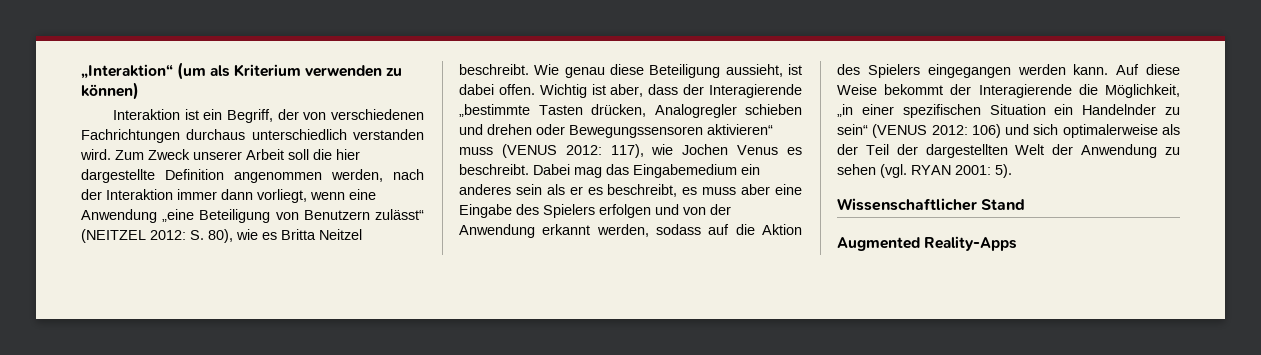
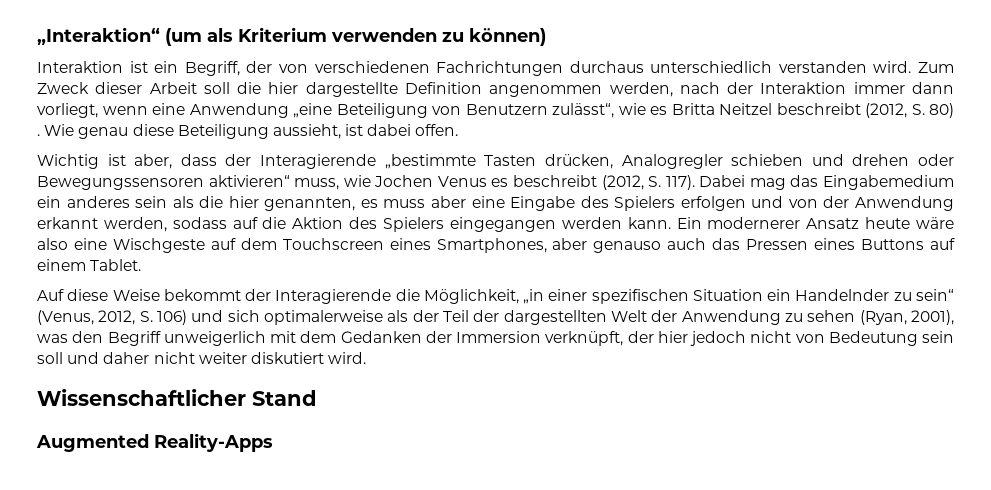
[193,151,242,160] unserer -> [95,82,143,94] dieser
[374,209,424,220] [81,229,362,243] [459,64,529,75] zulässt“ (NEITZEL 2012: S. 80), wie es Britta Neitzel beschreibt. -> [552,103,954,118] [37,134,40,136] zulässt“, wie es Britta Neitzel beschreibt (2012, S. 80) .
(535, 89) none -> (459, 130) //
[459,144,802,158] [459,164,529,175] muss (VENUS 2012: 117), wie Jochen Venus es beschreibt. -> [294,175,695,190] muss, wie Jochen Venus es beschreibt (2012, S. 117).
[569,184,678,197] er es beschreibt, -> [199,196,356,211] die hier genannten,
(1109, 69) none -> [676,217,955,229] [37,238,955,253] [37,259,142,271] Ein modernerer Ansatz heute wäre also eine Wischgeste auf dem Touchscreen eines Smartphones, aber genauso auch das Pressen eines Buttons auf einem Tablet. //
[872,124,968,138] (VENUS 2012: -> [37,310,153,325] (Venus, 2012, S.
[880,164,1012,178] (vgl. RYAN 2001: 5). -> [859,310,955,325] [37,331,954,346] [37,352,367,364] (Ryan, 2001), was den Begriff unweigerlich mit dem Gedanken der Immersion verknüpft, der hier jedoch nicht von Bedeutung sein soll und daher nicht weiter diskutiert wird.

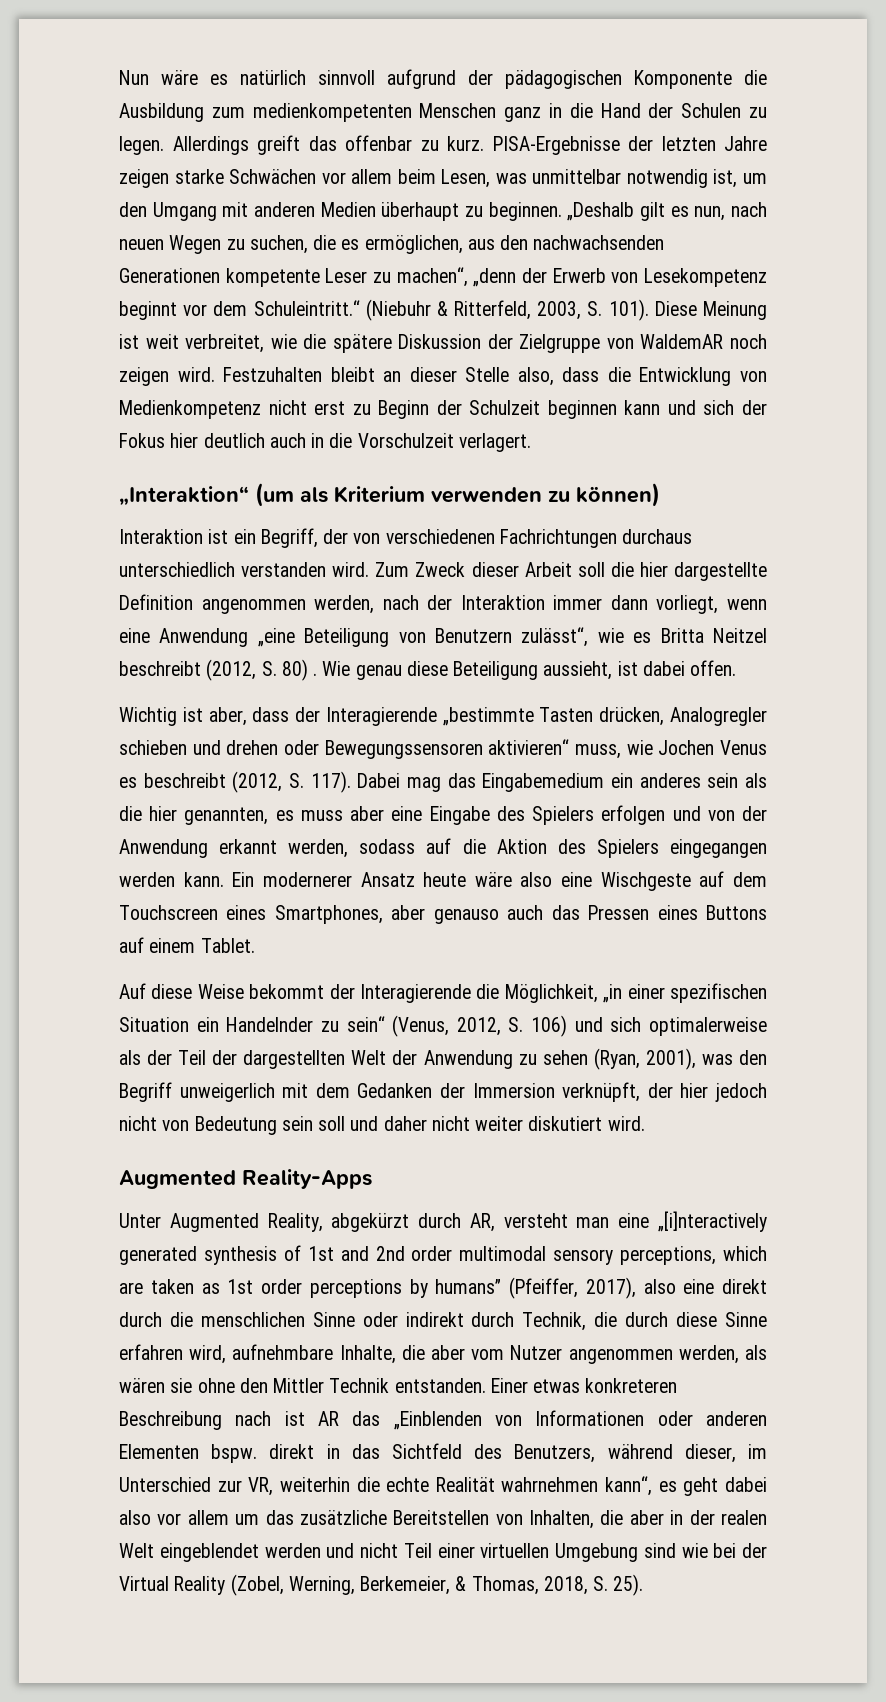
(37, 36) none -> [119,69,767,89] [119,103,767,122] [119,135,767,155] [119,169,767,188] [119,202,767,221] [119,235,665,254] [119,267,768,287] [119,299,767,321] [119,334,767,353] [119,367,767,386] [119,400,767,419] [119,433,531,452] Nun wäre es natürlich sinnvoll aufgrund der pädagogischen Komponente die Ausbildung zum medienkompetenten Menschen ganz in die Hand der Schulen zu legen. Allerdings greift das offenbar zu kurz. PISA-Ergebnisse der letzten Jahre zeigen starke Schwächen vor allem beim Lesen, was unmittelbar notwendig ist, um den Umgang mit anderen Medien überhaupt zu beginnen. „Deshalb gilt es nun, nach neuen Wegen zu suchen, die es ermöglichen, aus den nachwachsenden Generationen kompetente Leser zu machen“, „denn der Erwerb von Lesekompetenz beginnt vor dem Schuleintritt.“ (Niebuhr & Ritterfeld, 2003, S. 101). Diese Meinung ist weit verbreitet, wie die spätere Diskussion der Zielgruppe von WaldemAR noch zeigen wird. Festzuhalten bleibt an dieser Stelle also, dass die Entwicklung von Medienkompetenz nicht erst zu Beginn der Schulzeit beginnen kann und sich der Fokus hier deutlich auch in die Vorschulzeit verlagert. //
[37,389,317,406] // Wissenschaftlicher Stand -> (645, 1123) none
(273, 442) none -> [119,1211,767,1232] [119,1245,767,1265] [119,1277,767,1299] [119,1312,767,1331] [119,1344,767,1364] [119,1378,678,1393] [119,1410,767,1430] [119,1443,767,1463] [119,1476,767,1496] [119,1510,767,1529] [119,1543,767,1562] [119,1574,644,1596] // Unter Augmented Reality, abgekürzt durch AR, versteht man eine „[i]nteractively generated synthesis of 1st and 2nd order multimodal sensory perceptions, which are taken as 1st order perceptions by humans” (Pfeiffer, 2017), also eine direkt durch die menschlichen Sinne oder indirekt durch Technik, die durch diese Sinne erfahren wird, aufnehmbare Inhalte, die aber vom Nutzer angenommen werden, als wären sie ohne den Mittler Technik entstanden. Einer etwas konkreteren Beschreibung nach ist AR das „Einblenden von Informationen oder anderen Elementen bspw. direkt in das Sichtfeld des Benutzers, während dieser, im Unterschied zur VR, weiterhin die echte Realität wahrnehmen kann“, es geht dabei also vor allem um das zusätzliche Bereitstellen von Inhalten, die aber in der realen Welt eingeblendet werden und nicht Teil einer virtuellen Umgebung sind wie bei der Virtual Reality (Zobel, Werning, Berkemeier, & Thomas, 2018, S. 25).

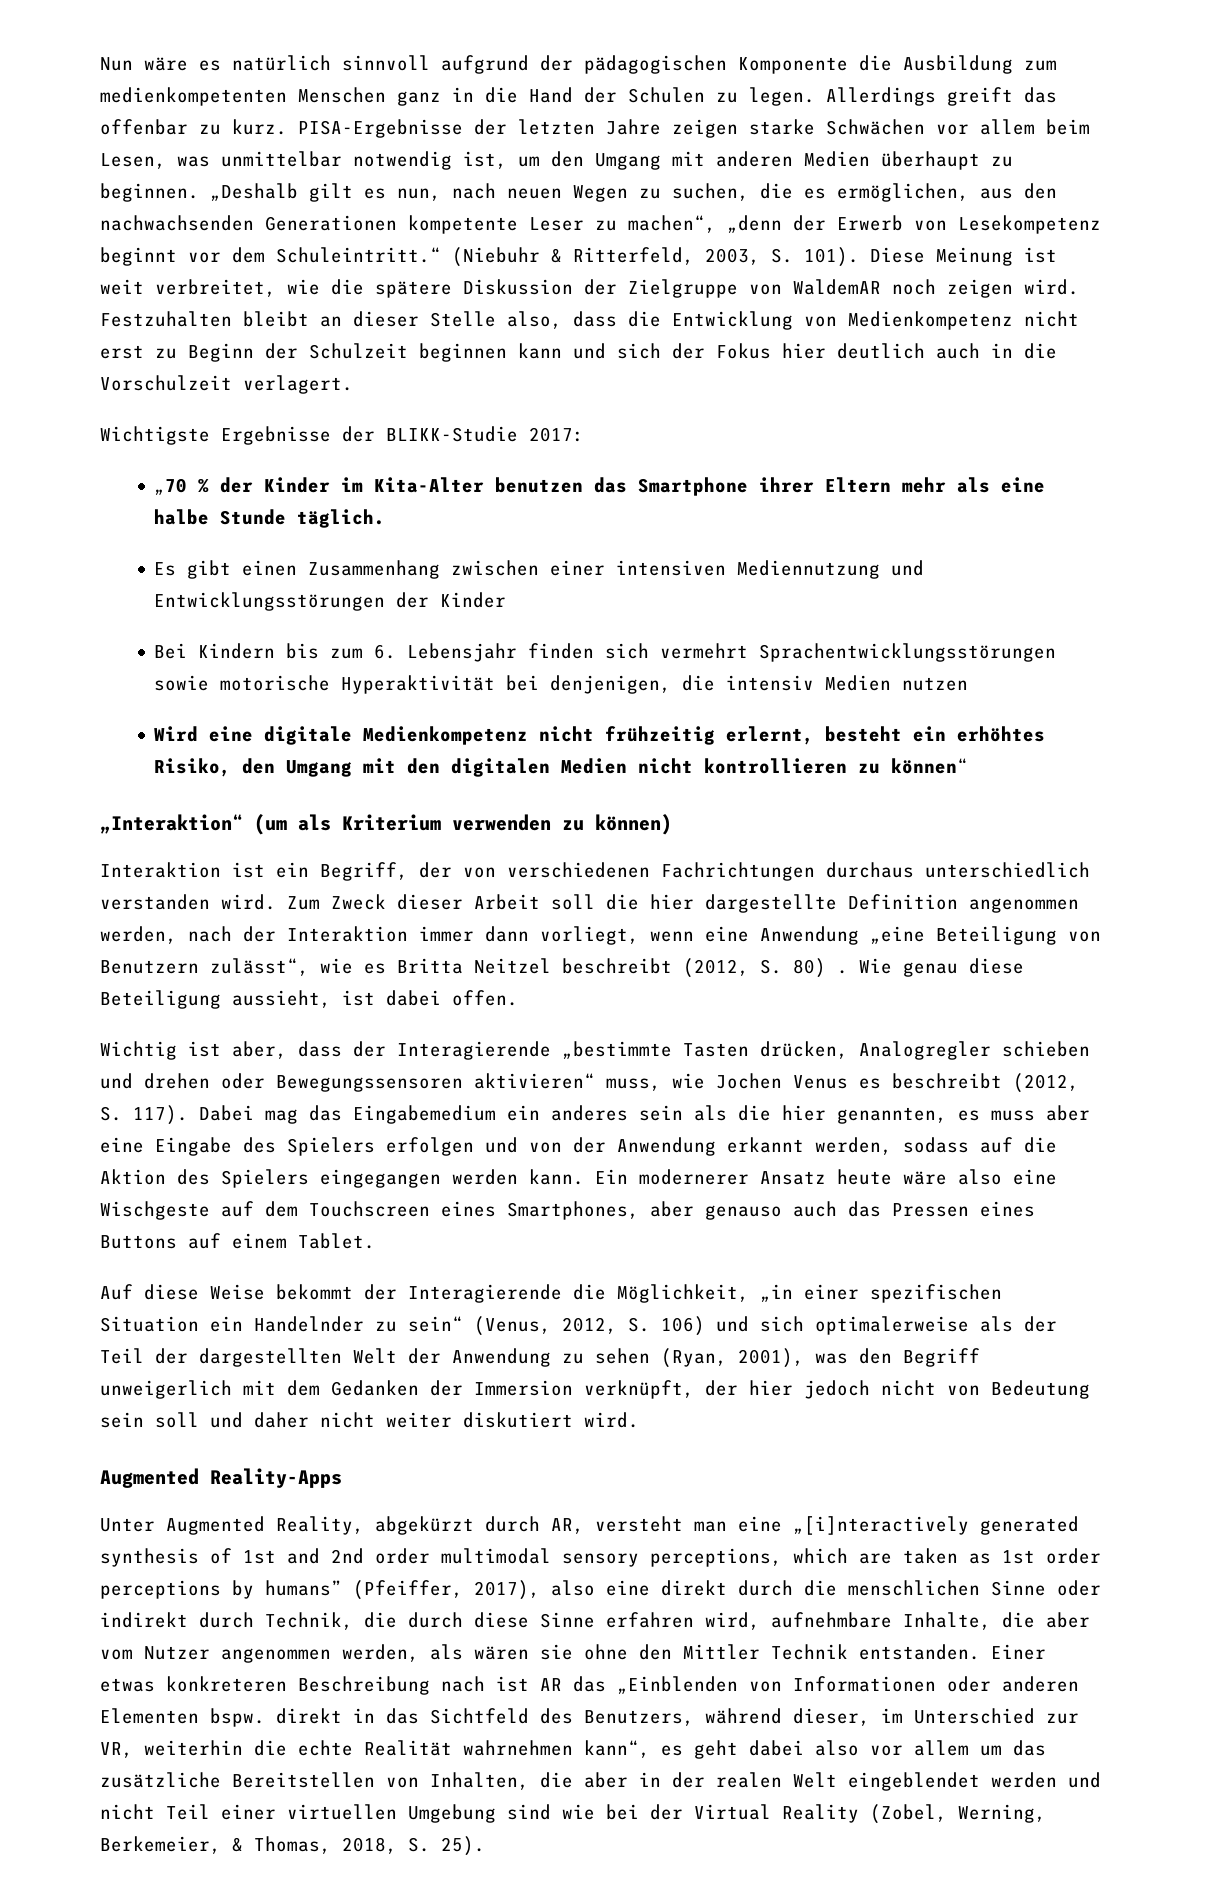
(531, 442) none -> [100,426,584,445] [154,477,1046,496] [154,509,386,528] [154,560,925,579] [154,592,507,611] [154,643,1057,662] [154,675,969,694] [154,726,1046,745] [154,758,969,777] // Wichtigste Ergebnisse der BLIKK-Studie 2017: // „70 % der Kinder im Kita-Alter benutzen das Smartphone ihrer Eltern mehr als eine halbe Stunde täglich. // Es gibt einen Zusammenhang zwischen einer intensiven Mediennutzung und Entwicklungsstörungen der Kinder // Bei Kindern bis zum 6. Lebensjahr finden sich vermehrt Sprachentwicklungsstörungen sowie motorische Hyperaktivität bei denjenigen, die intensiv Medien nutzen // Wird eine digitale Medienkompetenz nicht frühzeitig erlernt, besteht ein erhöhtes Risiko, den Umgang mit den digitalen Medien nicht kontrollieren zu können“

